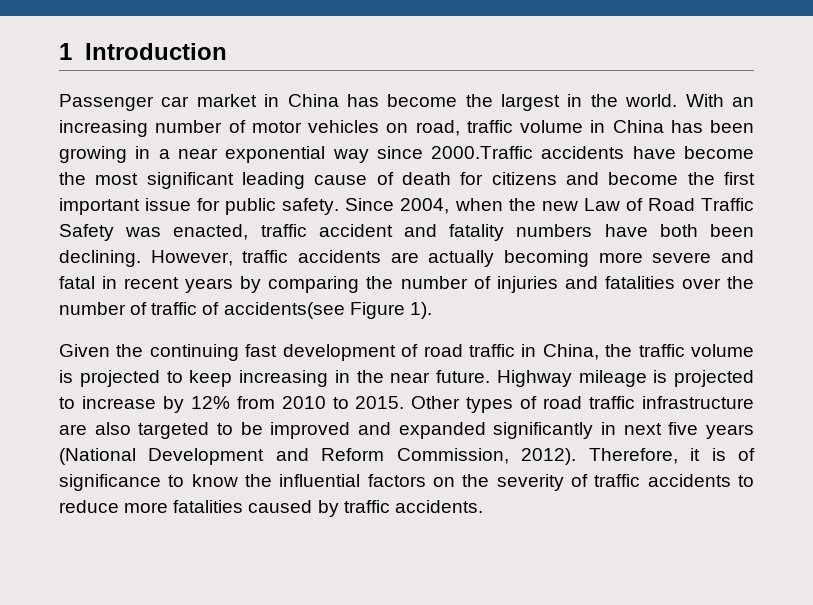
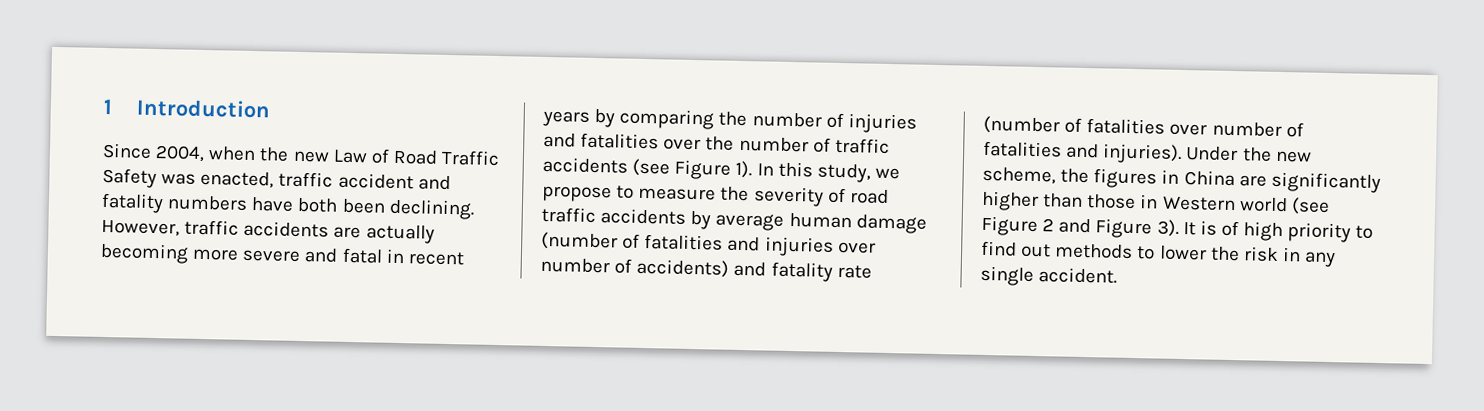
[59,94,754,111] [59,120,754,137] [59,146,754,163] [59,172,756,189] [59,198,340,215] Passenger car market in China has become the largest in the world. With an increasing number of motor vehicles on road, traffic volume in China has been growing in a near exponential way since 2000.Traffic accidents have become the most significant leading cause of death for citizens and become the first important issue for public safety. -> (271, 108) none
[202,302,345,319] of accidents(see -> [542,156,671,177] accidents (see
[59,344,754,361] [59,370,754,387] [59,396,754,413] [59,422,754,439] [59,448,756,465] [59,474,754,491] [59,500,483,517] // Given the continuing fast development of road traffic in China, the traffic volume is projected to keep increasing in the near future. Highway mileage is projected to increase by 12% from 2010 to 2015. Other types of road traffic infrastructure are also targeted to be improved and expanded significantly in next five years (National Development and Reform Commission, 2012). Therefore, it is of significance to know the influential factors on the severity of traffic accidents to reduce more fatalities caused by traffic accidents. -> [756,161,900,183] [542,185,889,207] [541,206,927,234] [541,231,876,257] [540,257,872,282] [983,115,1304,138] [983,140,1312,164] [982,166,1381,194] [981,190,1330,215] [981,215,1374,243] [981,240,1337,268] [980,265,1118,286] In this study, we propose to measure the severity of road traffic accidents by average human damage (number of fatalities and injuries over number of accidents) and fatality rate (number of fatalities over number of fatalities and injuries). Under the new scheme, the figures in China are significantly higher than those in Western world (see Figure 2 and Figure 3). It is of high priority to find out methods to lower the risk in any single accident.

